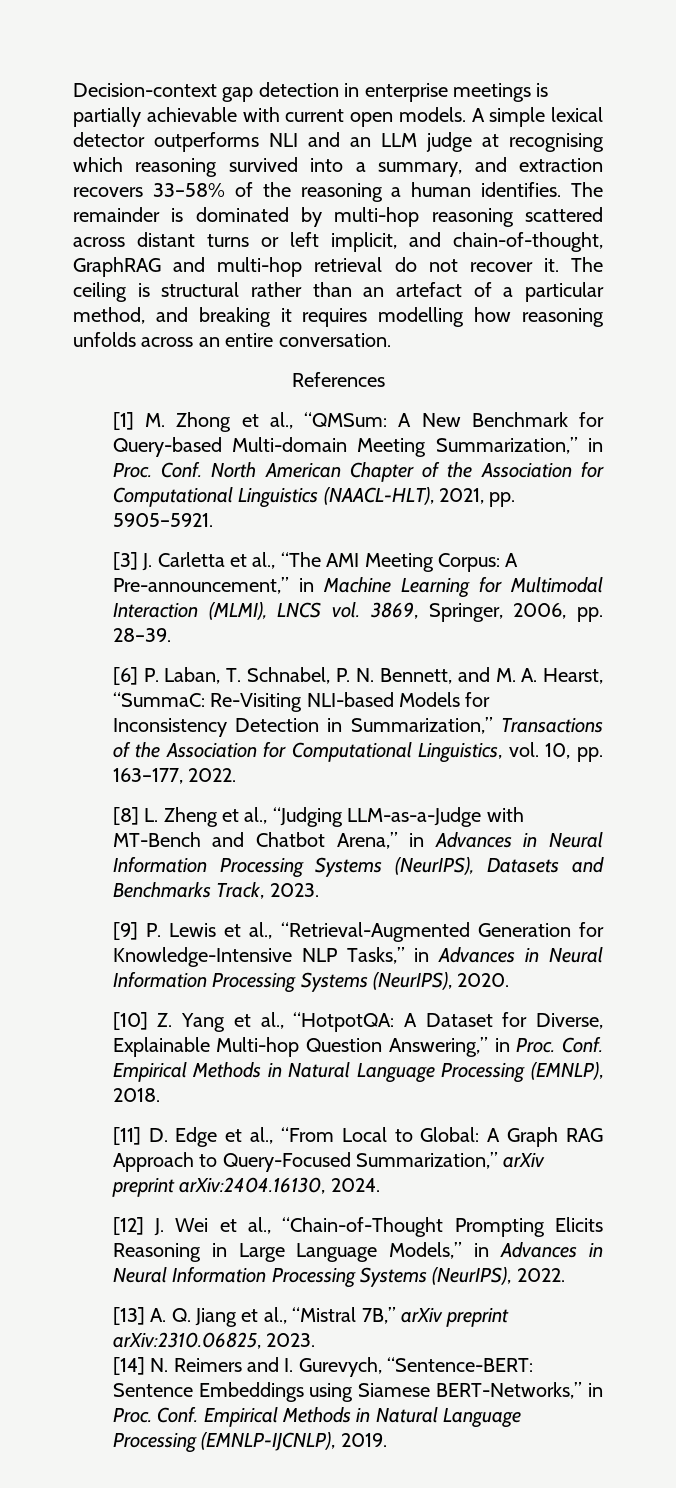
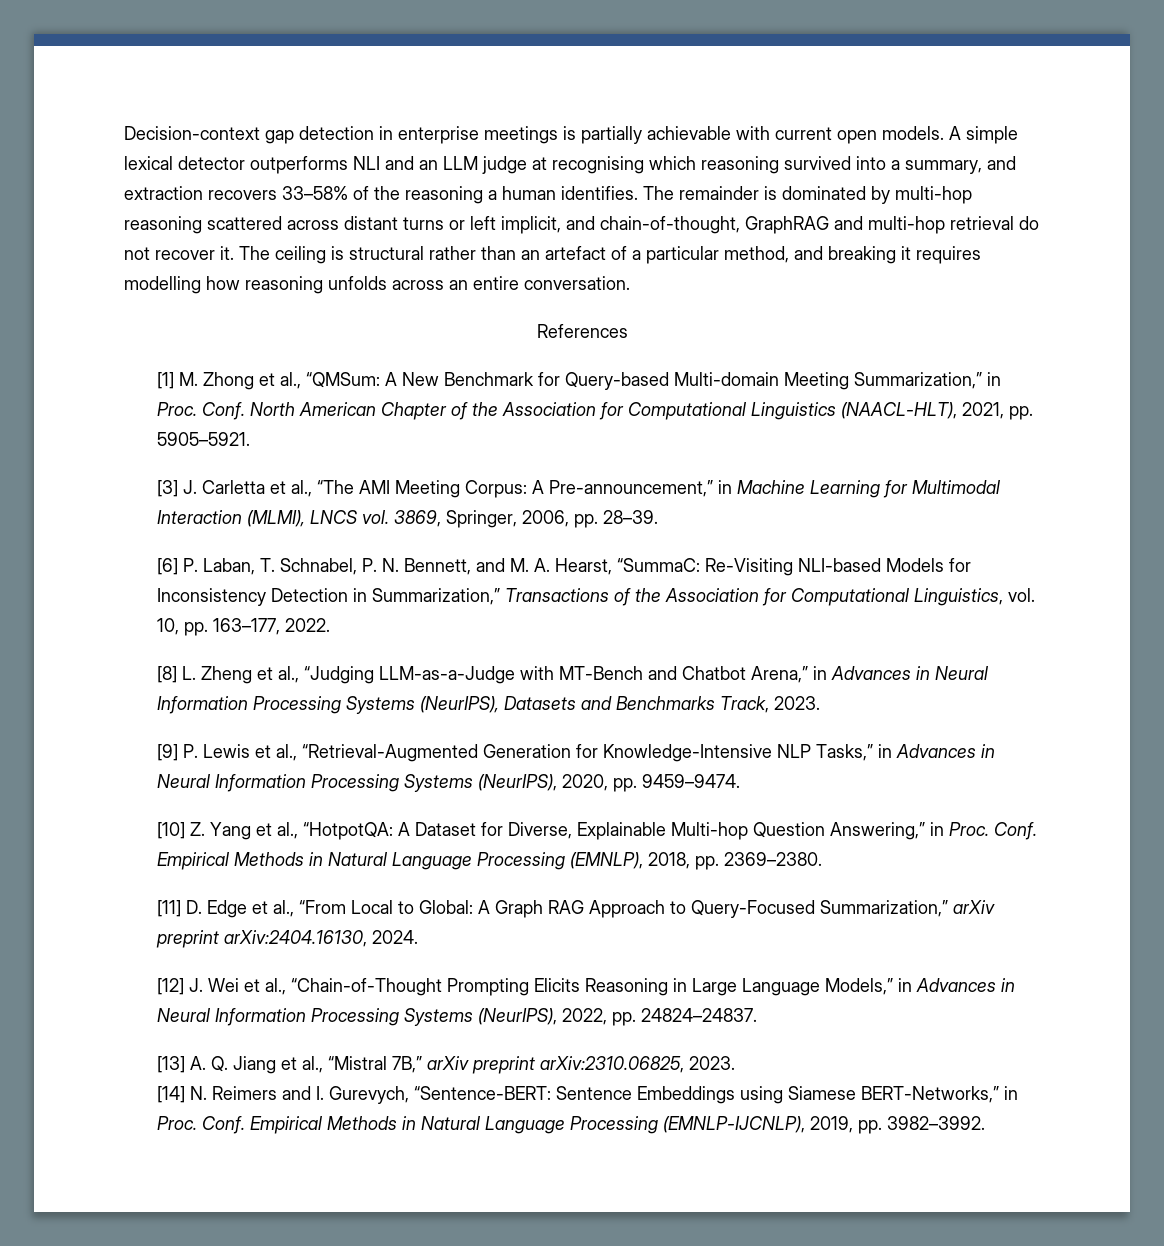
[457,973,510,987] 2020. -> [562,774,741,792] 2020, pp. 9459–9474.
[112,1088,160,1102] 2018. -> [648,852,823,870] 2018, pp. 2369–2380.
[516,1268,565,1282] 2022. -> [562,1008,758,1026] 2022, pp. 24824–24837.
[340,1433,387,1447] 2019. -> [810,1116,986,1134] 2019, pp. 3982–3992.

